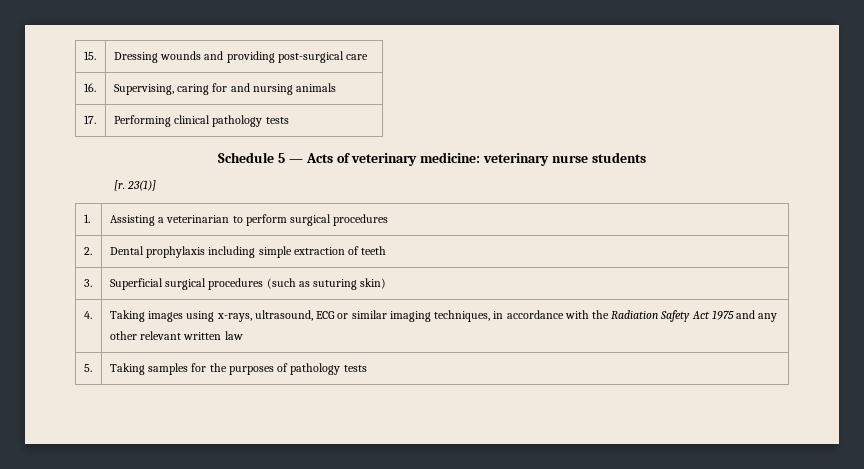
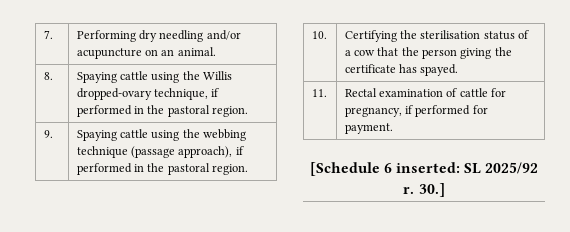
[83,51,96,60] [113,51,369,63] [83,83,96,92] [113,83,337,95] [83,115,96,124] [113,115,289,127] [218,152,646,166] [114,180,157,191] [83,214,90,223] [109,214,389,226] [83,247,92,255] [109,246,387,258] [83,279,92,287] [109,278,387,290] [83,311,92,319] [109,310,778,322] [109,331,243,340] [83,364,92,372] [109,363,367,375] 15. | Dressing wounds and providing post-surgical care // 16. | Supervising, caring for and nursing animals // 17. | Performing clinical pathology tests // Schedule 5 — Acts of veterinary medicine: veterinary nurse students // [r. 23(1)] // 1. | Assisting a veterinarian to perform surgical procedures // 2. | Dental prophylaxis including simple extraction of teeth // 3. | Superficial surgical procedures (such as suturing skin) // 4. | Taking images using x-rays, ultrasound, ECG or similar imaging techniques, in accordance with the Radiation Safety Act 1975 and any other relevant written law // 5. | Taking samples for the purposes of pathology tests -> [43,30,53,39] [76,30,241,42] [76,47,216,59] [43,72,53,80] [76,71,233,83] [76,88,220,100] [76,105,249,117] [43,130,53,138] [76,129,247,141] [76,146,244,158] [76,163,249,175] [311,31,327,39] [344,30,530,42] [344,47,512,59] [344,64,459,76] [311,89,327,97] [344,88,507,97] [344,105,488,117] [344,123,393,134] [309,162,539,176] [403,183,445,197] 7. | Performing dry needling and/or acupuncture on an animal. // 8. | Spaying cattle using the Willis dropped-ovary technique, if performed in the pastoral region. // 9. | Spaying cattle using the webbing technique (passage approach), if performed in the pastoral region. // 10. | Certifying the sterilisation status of a cow that the person giving the certificate has spayed. // 11. | Rectal examination of cattle for pregnancy, if performed for payment. // [Schedule 6 inserted: SL 2025/92 r. 30.]

